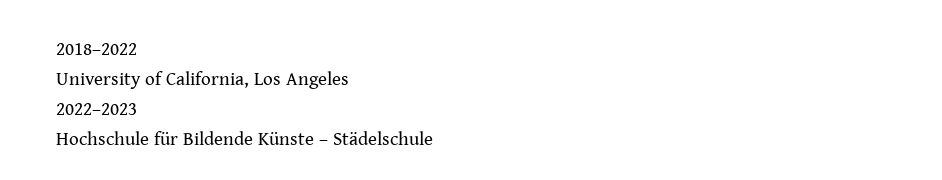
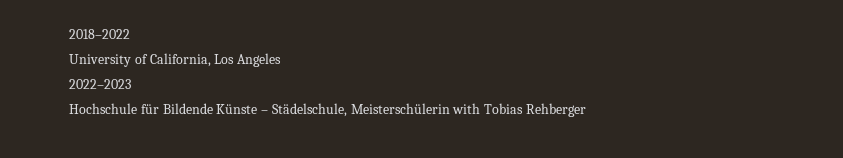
[332,131,433,145] Städelschule -> [271,103,587,117] Städelschule, Meisterschülerin with Tobias Rehberger

